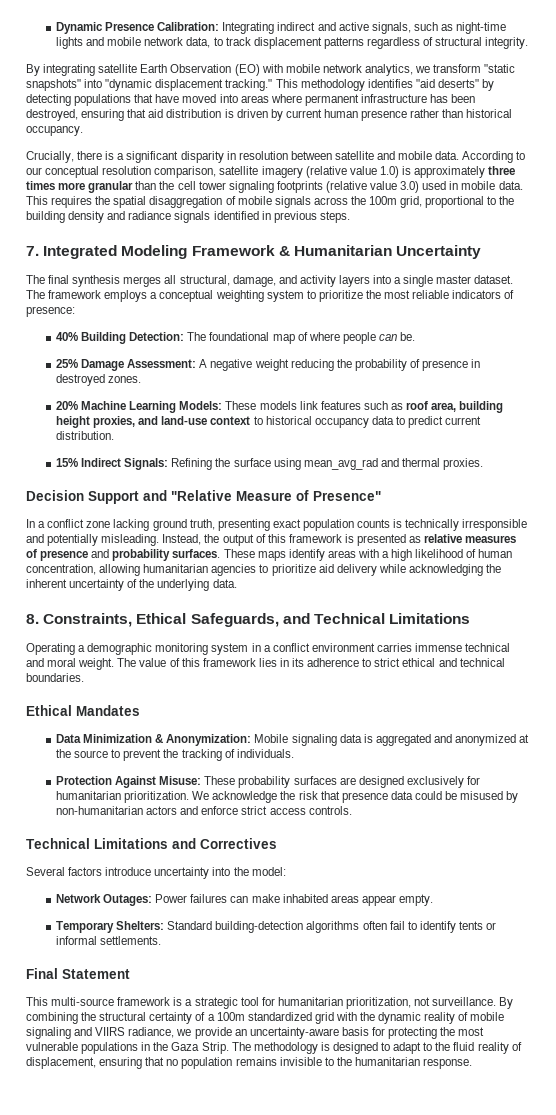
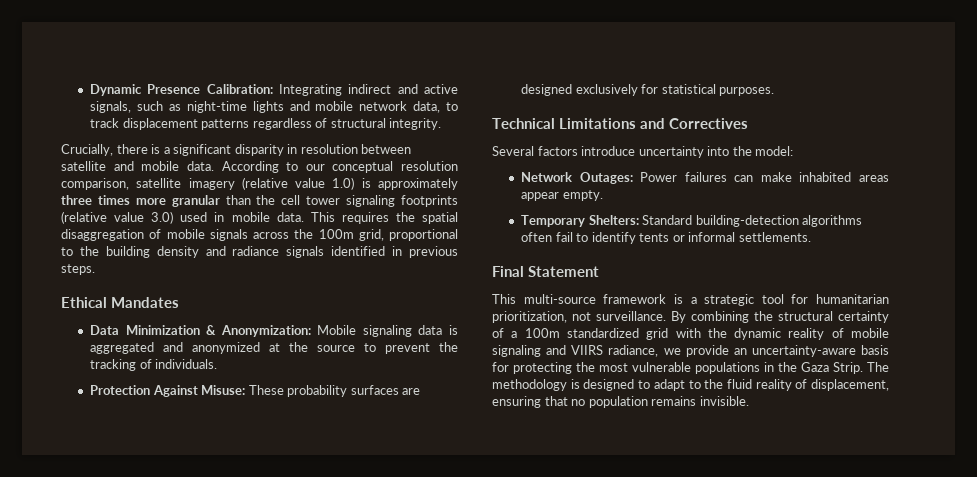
[26,64,516,76] [26,79,495,91] [26,94,476,106] [26,109,513,121] [26,126,83,136] // By integrating satellite Earth Observation (EO) with mobile network analytics, we transform "static snapshots" into "dynamic displacement tracking." This methodology identifies "aid deserts" by detecting populations that have moved into areas where permanent infrastructure has been destroyed, ensuring that aid distribution is driven by current human presence rather than historical occupancy. -> (442, 124) none
[26,245,482,259] [26,275,514,287] [26,290,515,302] [26,306,75,317] [55,332,416,344] [55,359,481,371] [55,374,142,386] [55,401,504,413] [55,416,482,428] [55,431,114,440] [55,458,484,470] [26,490,381,504] [26,519,528,531] [26,534,517,546] [26,549,513,561] [26,564,502,576] [26,579,237,591] [26,613,471,627] [26,643,511,655] [26,658,505,670] [26,673,84,682] // 7. Integrated Modeling Framework & Humanitarian Uncertainty // The final synthesis merges all structural, damage, and activity layers into a single master dataset. The framework employs a conceptual weighting system to prioritize the most reliable indicators of presence: // 40% Building Detection: The foundational map of where people can be. // 25% Damage Assessment: A negative weight reducing the probability of presence in destroyed zones. // 20% Machine Learning Models: These models link features such as roof area, building height proxies, and land-use context to historical occupancy data to predict current distribution. // 15% Indirect Signals: Refining the surface using mean_avg_rad and thermal proxies. // Decision Support and "Relative Measure of Presence" // In a conflict zone lacking ground truth, presenting exact population counts is technically irresponsible and potentially misleading. Instead, the output of this framework is presented as relative measures of presence and probability surfaces. These maps identify areas with a high likelihood of human concentration, allowing humanitarian agencies to prioritize aid delivery while acknowledging the inherent uncertainty of the underlying data. // 8. Constraints, Ethical Safeguards, and Technical Limitations // Operating a demographic monitoring system in a conflict environment carries immense technical and moral weight. The value of this framework lies in its adherence to strict ethical and technical boundaries. -> (95, 269) none
[55,791,519,803] [55,806,352,815] humanitarian prioritization. We acknowledge the risk that presence data could be misused by non-humanitarian actors and enforce strict access controls. -> [661,84,775,96] statistical purposes.
[279,1057,473,1069] invisible to the humanitarian response. -> [699,396,749,406] invisible.

